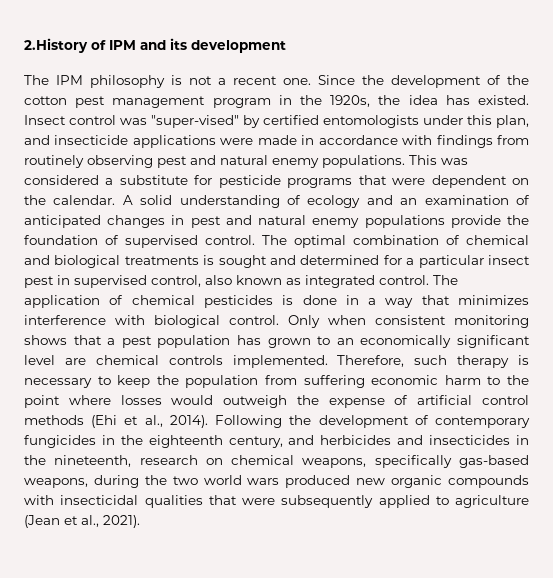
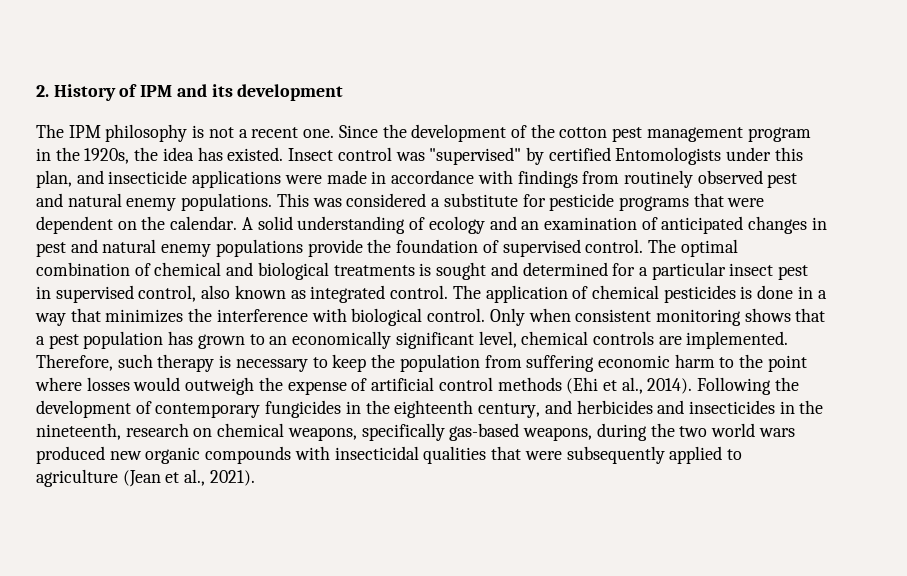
[24,38,88,53] 2.History -> [36,84,116,101] 2. History
[151,115,239,128] "super-vised" -> [429,147,522,165] "supervised"
[323,115,419,128] entomologists -> [615,147,722,165] Entomologists
[87,155,153,168] observing -> [697,170,763,184] observed
(529, 300) none -> [188,308,213,322] the
[24,355,86,365] level are -> [478,331,517,348] level,
(223, 360) none -> [658,336,682,345] are

